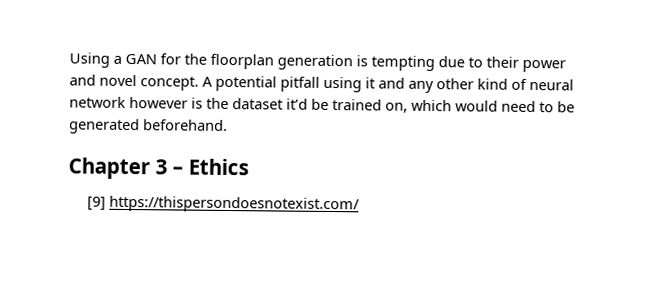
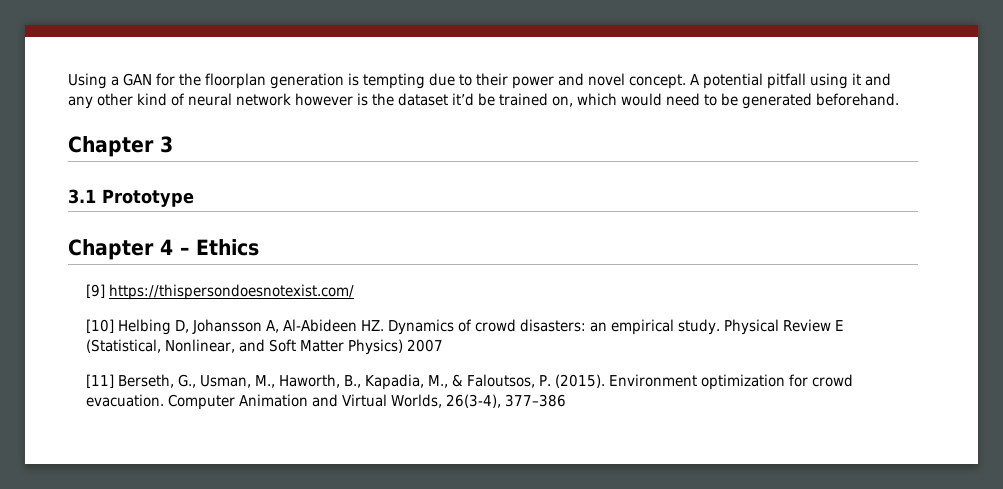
(168, 167) none -> [68,189,194,207] [68,239,173,260] // 3.1 Prototype // Chapter 4
(361, 204) none -> [86,319,845,335] [86,339,444,355] [86,374,854,390] [86,394,567,410] // [10] Helbing D, Johansson A, Al‐Abideen HZ. Dynamics of crowd disasters: an empirical study. Physical Review E (Statistical, Nonlinear, and Soft Matter Physics) 2007 // [11] Berseth, G., Usman, M., Haworth, B., Kapadia, M., & Faloutsos, P. (2015). Environment optimization for crowd evacuation. Computer Animation and Virtual Worlds, 26(3-4), 377–386

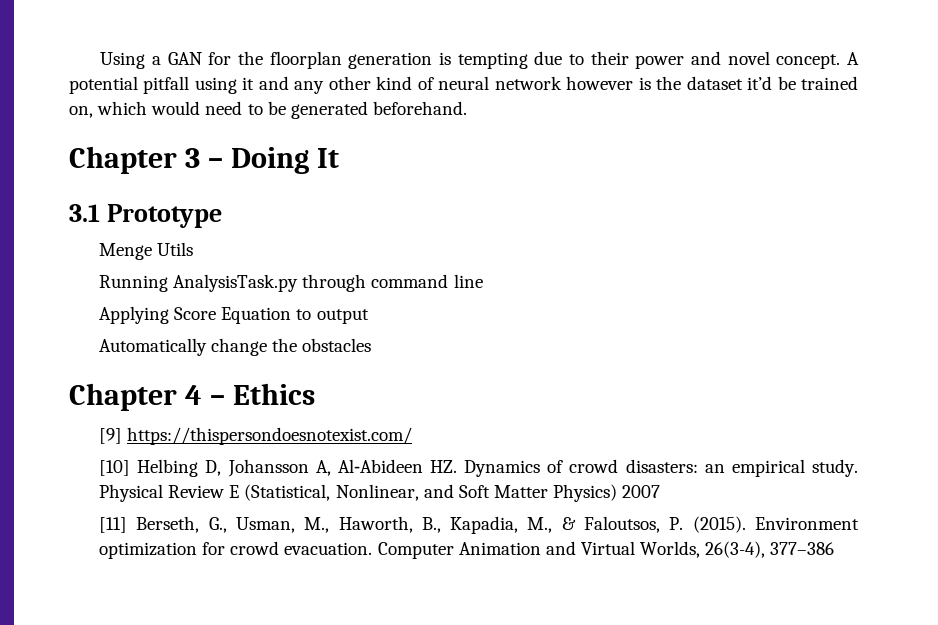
(173, 144) none -> [207,147,339,174] – Doing It
(194, 198) none -> [99,242,194,260] [99,274,483,292] [99,306,369,324] [99,338,372,356] // Menge Utils // Running AnalysisTask.py through command line // Applying Score Equation to output // Automatically change the obstacles

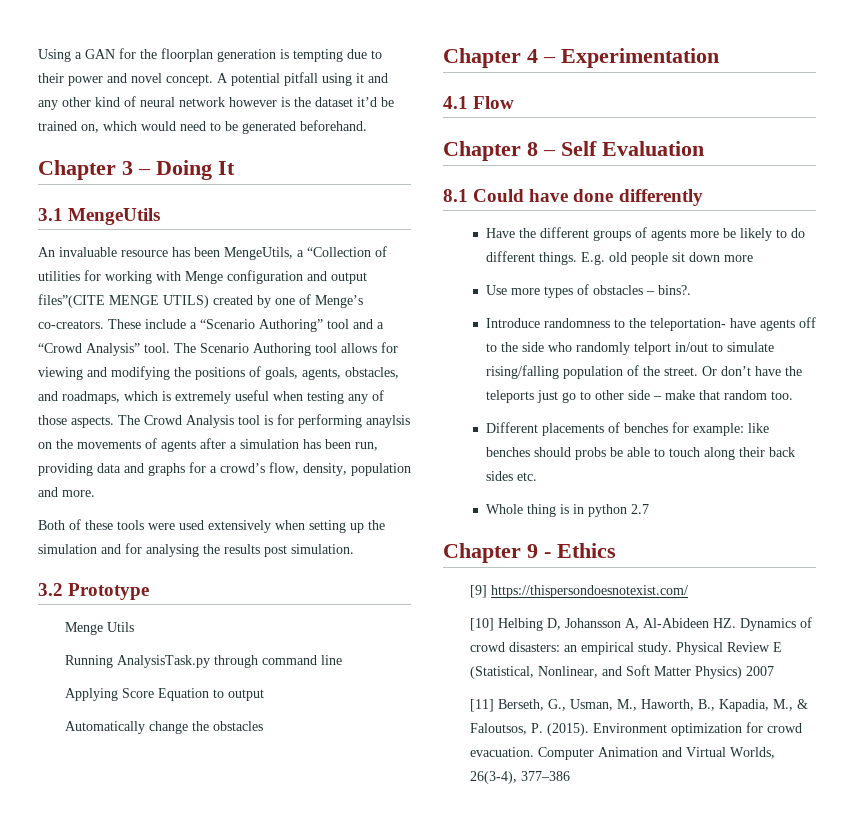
(100, 213) none -> [68,208,161,225] [38,246,387,260] [38,270,367,284] [38,294,363,308] [38,319,384,332] [38,342,398,356] [38,366,399,380] [38,390,384,404] [38,414,410,428] [38,438,378,452] [38,462,411,476] [38,487,95,497] [38,519,385,533] [38,543,354,557] [38,583,63,596] MengeUtils // An invaluable resource has been MengeUtils, a “Collection of utilities for working with Menge configuration and output files”(CITE MENGE UTILS) created by one of Menge’s co-creators. These include a “Scenario Authoring” tool and a “Crowd Analysis” tool. The Scenario Authoring tool allows for viewing and modifying the positions of goals, agents, obstacles, and roadmaps, which is extremely useful when testing any of those aspects. The Crowd Analysis tool is for performing anaylsis on the movements of agents after a simulation has been run, providing data and graphs for a crowd’s flow, density, population and more. // Both of these tools were used extensively when setting up the simulation and for analysing the results post simulation. // 3.2
(225, 400) none -> [561,48,719,68] [443,96,515,109] [443,141,704,161] [443,189,703,206] [485,227,805,241] [485,251,753,265] [485,284,691,298] [485,317,816,331] [485,342,774,355] [485,365,802,379] [485,390,793,403] [485,422,769,436] [485,447,795,460] [485,471,537,481] [485,504,649,517] [443,543,551,563] Experimentation // 4.1 Flow // Chapter 8 – Self Evaluation // 8.1 Could have done differently // Have the different groups of agents more be likely to do different things. E.g. old people sit down more // Use more types of obstacles – bins?. // Introduce randomness to the teleportation- have agents off to the side who randomly telport in/out to simulate rising/falling population of the street. Or don’t have the teleports just go to other side – make that random too. // Different placements of benches for example: like benches should probs be able to touch along their back sides etc. // Whole thing is in python 2.7 // Chapter 9 -

